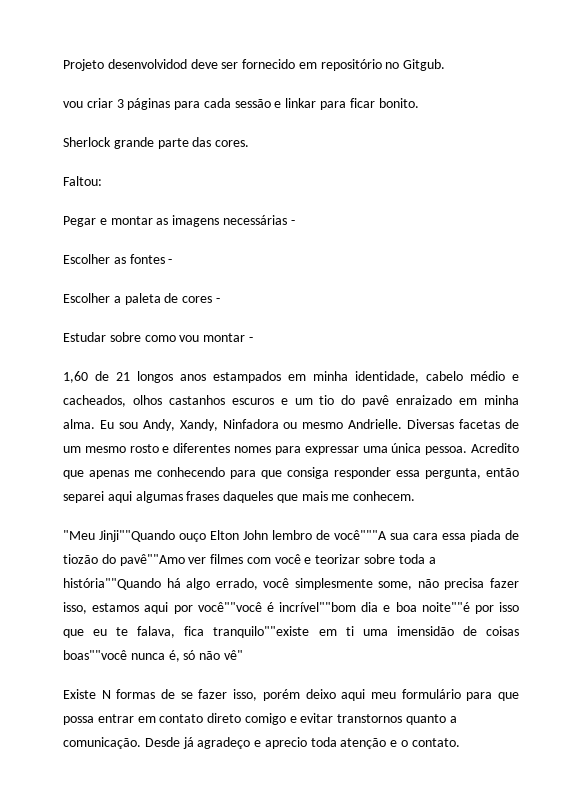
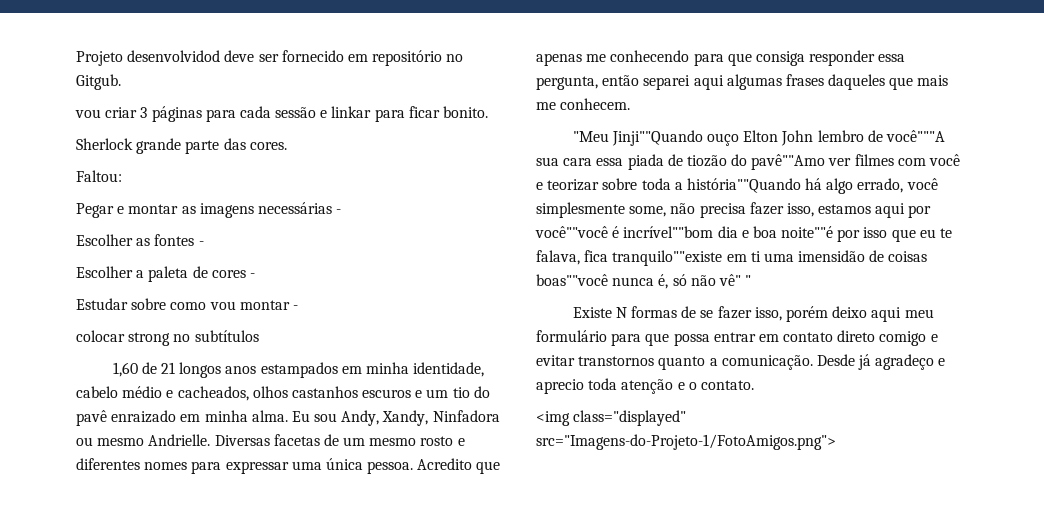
(253, 339) none -> [76,330,259,346] // colocar strong no subtítulos
(243, 655) none -> [745,275,752,286] "
(460, 742) none -> [536,410,687,426] [536,434,836,450] // <img class="displayed" src="Imagens-do-Projeto-1/FotoAmigos.png">

